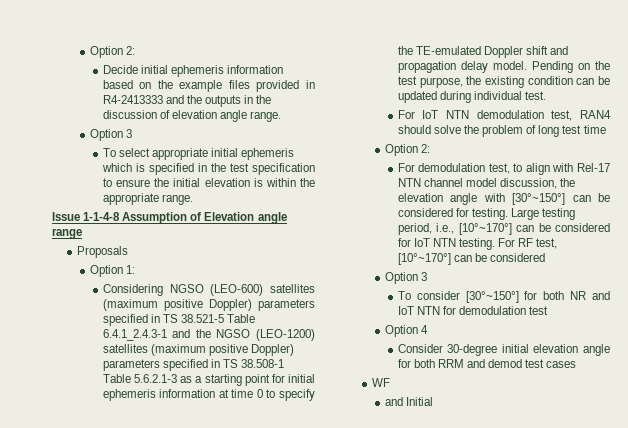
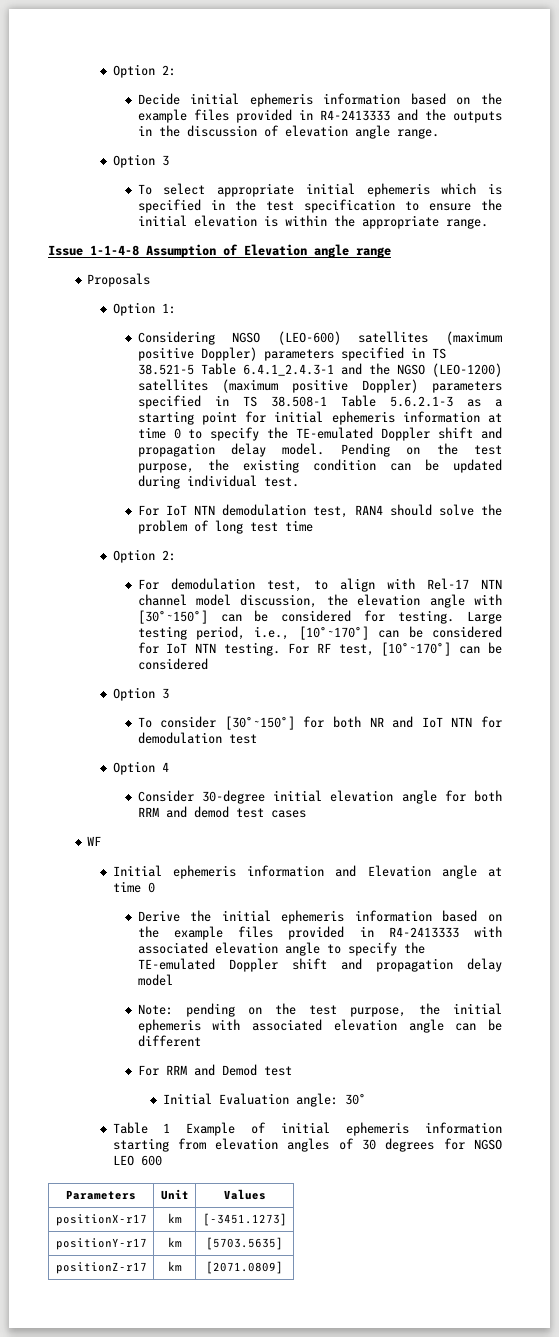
[385,397,434,406] and Initial -> [112,865,502,879] [112,881,155,893] [137,910,502,924] [137,926,502,940] [137,942,425,956] [137,958,503,972] [137,974,173,986] [137,1003,502,1017] [137,1019,502,1033] [137,1035,201,1047] [137,1064,292,1076] [162,1093,366,1107] [112,1122,502,1136] [112,1138,502,1152] [112,1155,162,1166] [66,1190,136,1200] [160,1189,189,1200] [223,1189,266,1200] [55,1214,147,1226] [167,1213,182,1223] [202,1213,287,1226] [55,1238,147,1250] [167,1237,182,1247] [206,1237,283,1250] [55,1262,147,1274] [167,1261,182,1271] [206,1261,283,1274] Initial ephemeris information and Elevation angle at time 0 // Derive the initial ephemeris information based on the example files provided in R4-2413333 with associated elevation angle to specify the TE-emulated Doppler shift and propagation delay model // Note: pending on the test purpose, the initial ephemeris with associated elevation angle can be different // For RRM and Demod test // Initial Evaluation angle: 30° // Table 1 Example of initial ephemeris information starting from elevation angles of 30 degrees for NGSO LEO 600 // Parameters | Unit | Values // positionX-r17 | km | [-3451.1273] // positionY-r17 | km | [5703.5635] // positionZ-r17 | km | [2071.0809]

